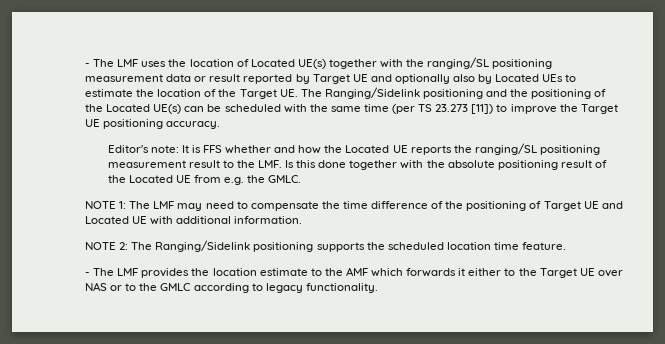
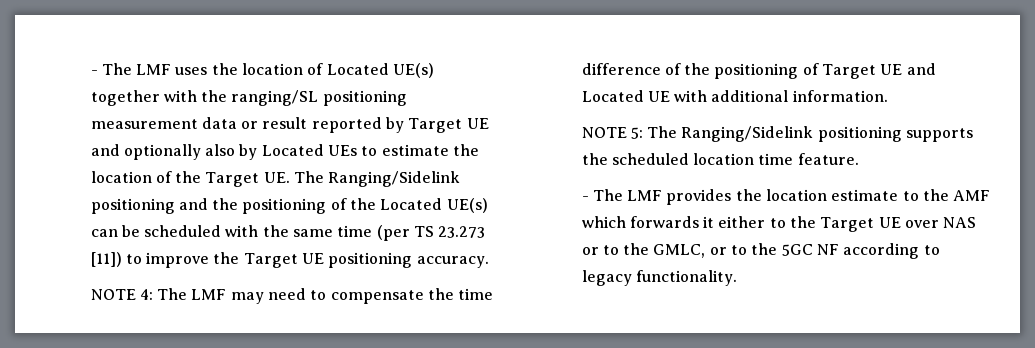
[107,143,600,155] [107,160,607,170] [107,175,302,185] [85,201,127,209] // Editor's note: It is FFS whether and how the Located UE reports the ranging/SL positioning measurement result to the LMF. Is this done together with the absolute positioning result of the Located UE from e.g. the GMLC. // NOTE 1: -> [90,289,153,300] // NOTE 4:
[119,242,129,250] 2: -> [630,127,643,139] 5:
[160,283,191,291] GMLC -> [653,243,840,258] GMLC, or to the 5GC NF

